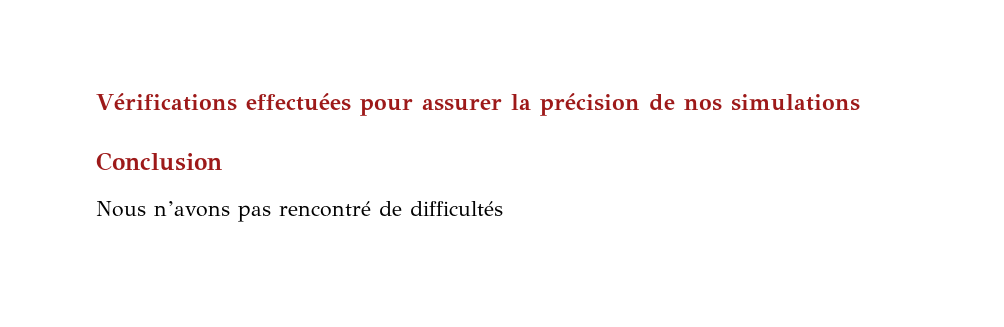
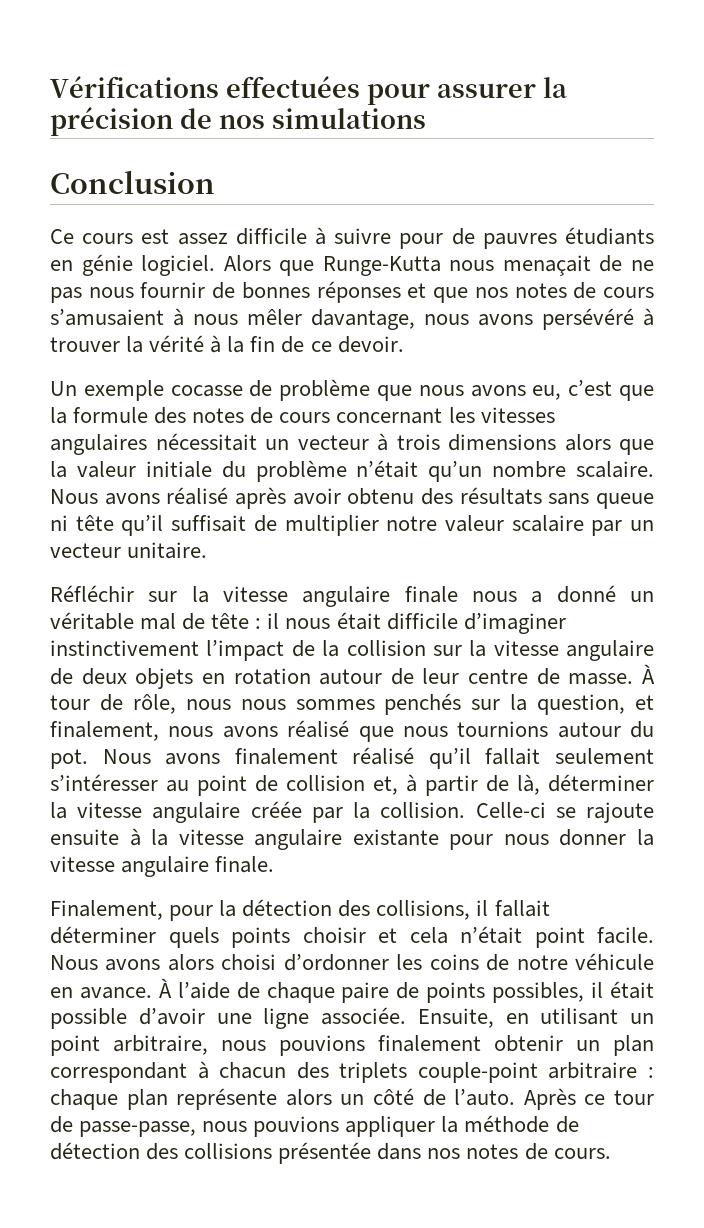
[96,201,503,222] Nous n’avons pas rencontré de difficultés -> [50,227,654,249] [50,254,654,276] [50,281,655,303] [50,308,654,330] [50,335,404,353] [50,379,654,401] [50,407,555,424] [50,433,654,455] [50,460,654,482] [50,487,654,509] [50,515,654,536] [50,542,208,559] [50,585,654,607] [50,612,566,634] [50,640,654,661] [50,664,655,689] [50,693,654,715] [50,720,654,742] [50,747,654,769] [50,774,654,796] [50,801,654,823] [50,828,654,850] [50,856,275,877] [50,899,550,921] [50,926,654,948] [50,953,654,971] [50,978,654,1003] [50,1007,654,1029] [50,1035,654,1056] [50,1061,654,1083] [50,1088,655,1110] [50,1115,579,1137] [50,1142,611,1164] Ce cours est assez difficile à suivre pour de pauvres étudiants en génie logiciel. Alors que Runge-Kutta nous menaçait de ne pas nous fournir de bonnes réponses et que nos notes de cours s’amusaient à nous mêler davantage, nous avons persévéré à trouver la vérité à la fin de ce devoir. // Un exemple cocasse de problème que nous avons eu, c’est que la formule des notes de cours concernant les vitesses angulaires nécessitait un vecteur à trois dimensions alors que la valeur initiale du problème n’était qu’un nombre scalaire. Nous avons réalisé après avoir obtenu des résultats sans queue ni tête qu’il suffisait de multiplier notre valeur scalaire par un vecteur unitaire. // Réfléchir sur la vitesse angulaire finale nous a donné un véritable mal de tête : il nous était difficile d’imaginer instinctivement l’impact de la collision sur la vitesse angulaire de deux objets en rotation autour de leur centre de masse. À tour de rôle, nous nous sommes penchés sur la question, et finalement, nous avons réalisé que nous tournions autour du pot. Nous avons finalement réalisé qu’il fallait seulement s’intéresser au point de collision et, à partir de là, déterminer la vitesse angulaire créée par la collision. Celle-ci se rajoute ensuite à la vitesse angulaire existante pour nous donner la vitesse angulaire finale. // Finalement, pour la détection des collisions, il fallait déterminer quels points choisir et cela n’était point facile. Nous avons alors choisi d’ordonner les coins de notre véhicule en avance. À l’aide de chaque paire de points possibles, il était possible d’avoir une ligne associée. Ensuite, en utilisant un point arbitraire, nous pouvions finalement obtenir un plan correspondant à chacun des triplets couple-point arbitraire : chaque plan représente alors un côté de l’auto. Après ce tour de passe-passe, nous pouvions appliquer la méthode de détection des collisions présentée dans nos notes de cours.

